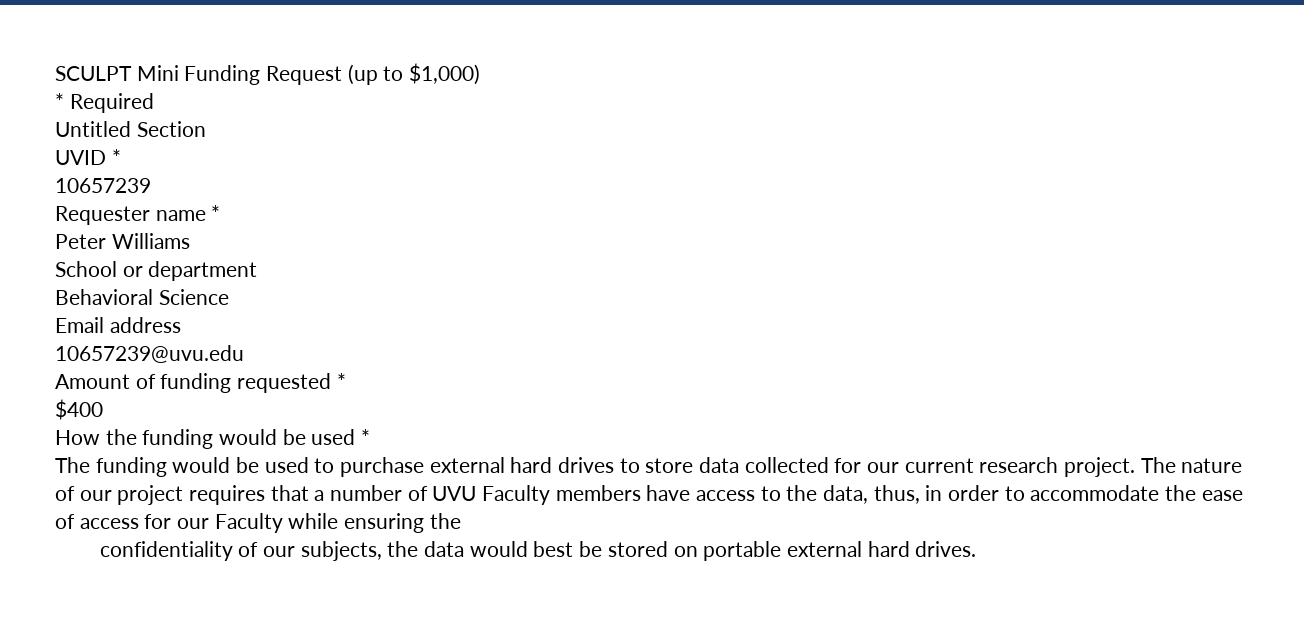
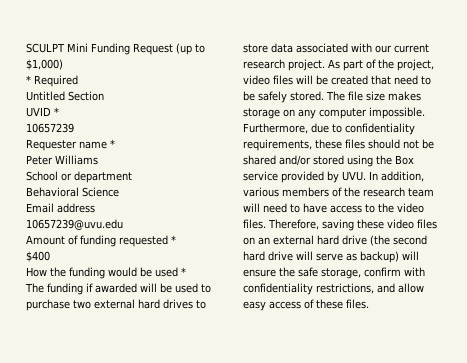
[172,457,231,473] would -> [86,283,157,293] if awarded will
(425, 467) none -> [73,300,91,309] two
[744,457,862,473] collected for -> [296,43,372,53] associated with
[1140,457,1243,473] [55,485,1243,505] [55,513,461,533] [99,541,977,561] The nature of our project requires that a number of UVU Faculty members have access to the data, thus, in order to accommodate the ease of access for our Faculty while ensuring the // confidentiality of our subjects, the data would best be stored on portable external hard drives. -> [328,59,434,71] [243,75,431,85] [243,91,421,103] [243,107,425,119] [243,123,415,135] [243,139,434,151] [243,155,414,167] [243,171,424,183] [243,187,434,197] [243,203,424,213] [243,219,437,231] [243,235,427,246] [243,251,419,263] [243,267,425,279] [243,283,424,295] [243,299,369,311] As part of the project, video files will be created that need to be safely stored. The file size makes storage on any computer impossible. Furthermore, due to confidentiality requirements, these files should not be shared and/or stored using the Box service provided by UVU. In addition, various members of the research team will need to have access to the video files. Therefore, saving these video files on an external hard drive (the second hard drive will serve as backup) will ensure the safe storage, confirm with confidentiality restrictions, and allow easy access of these files.

